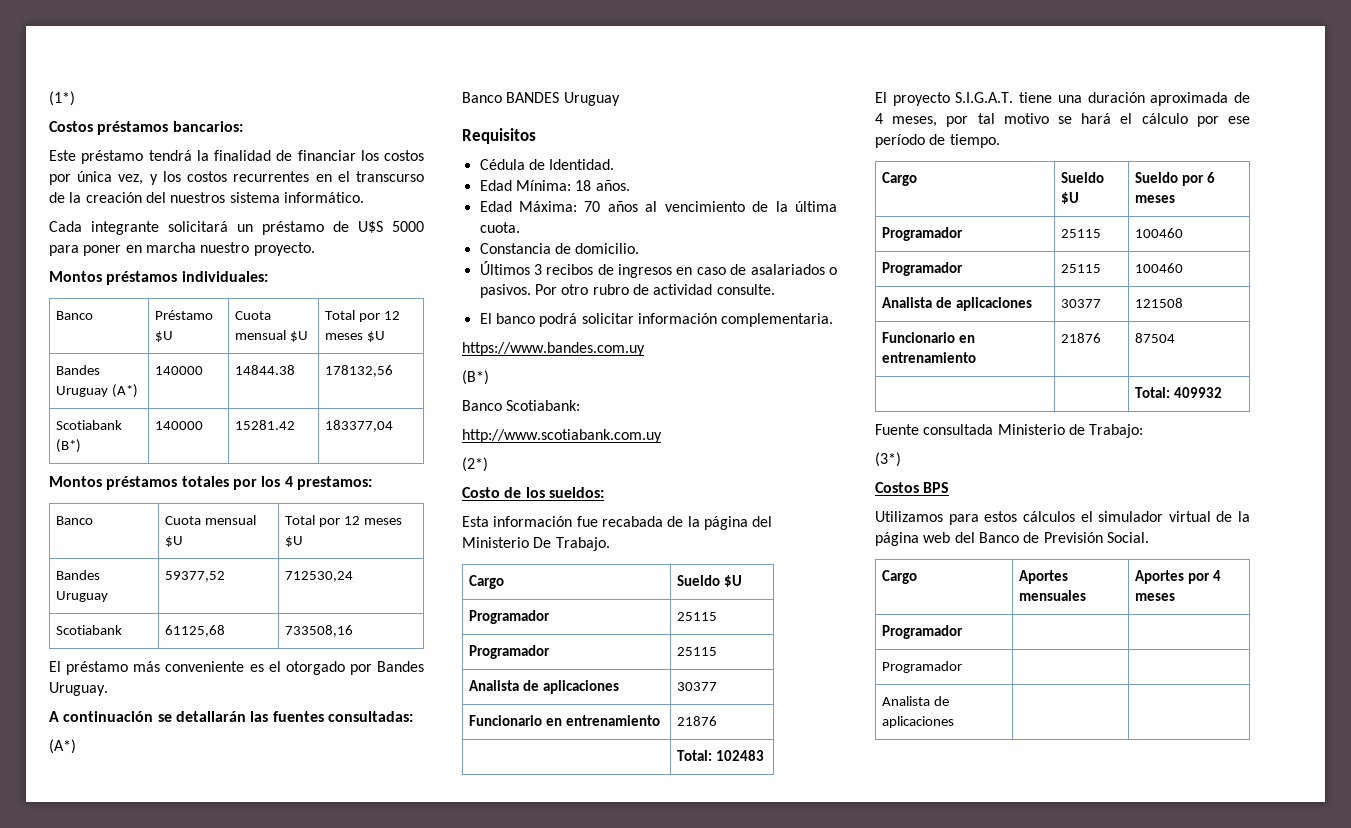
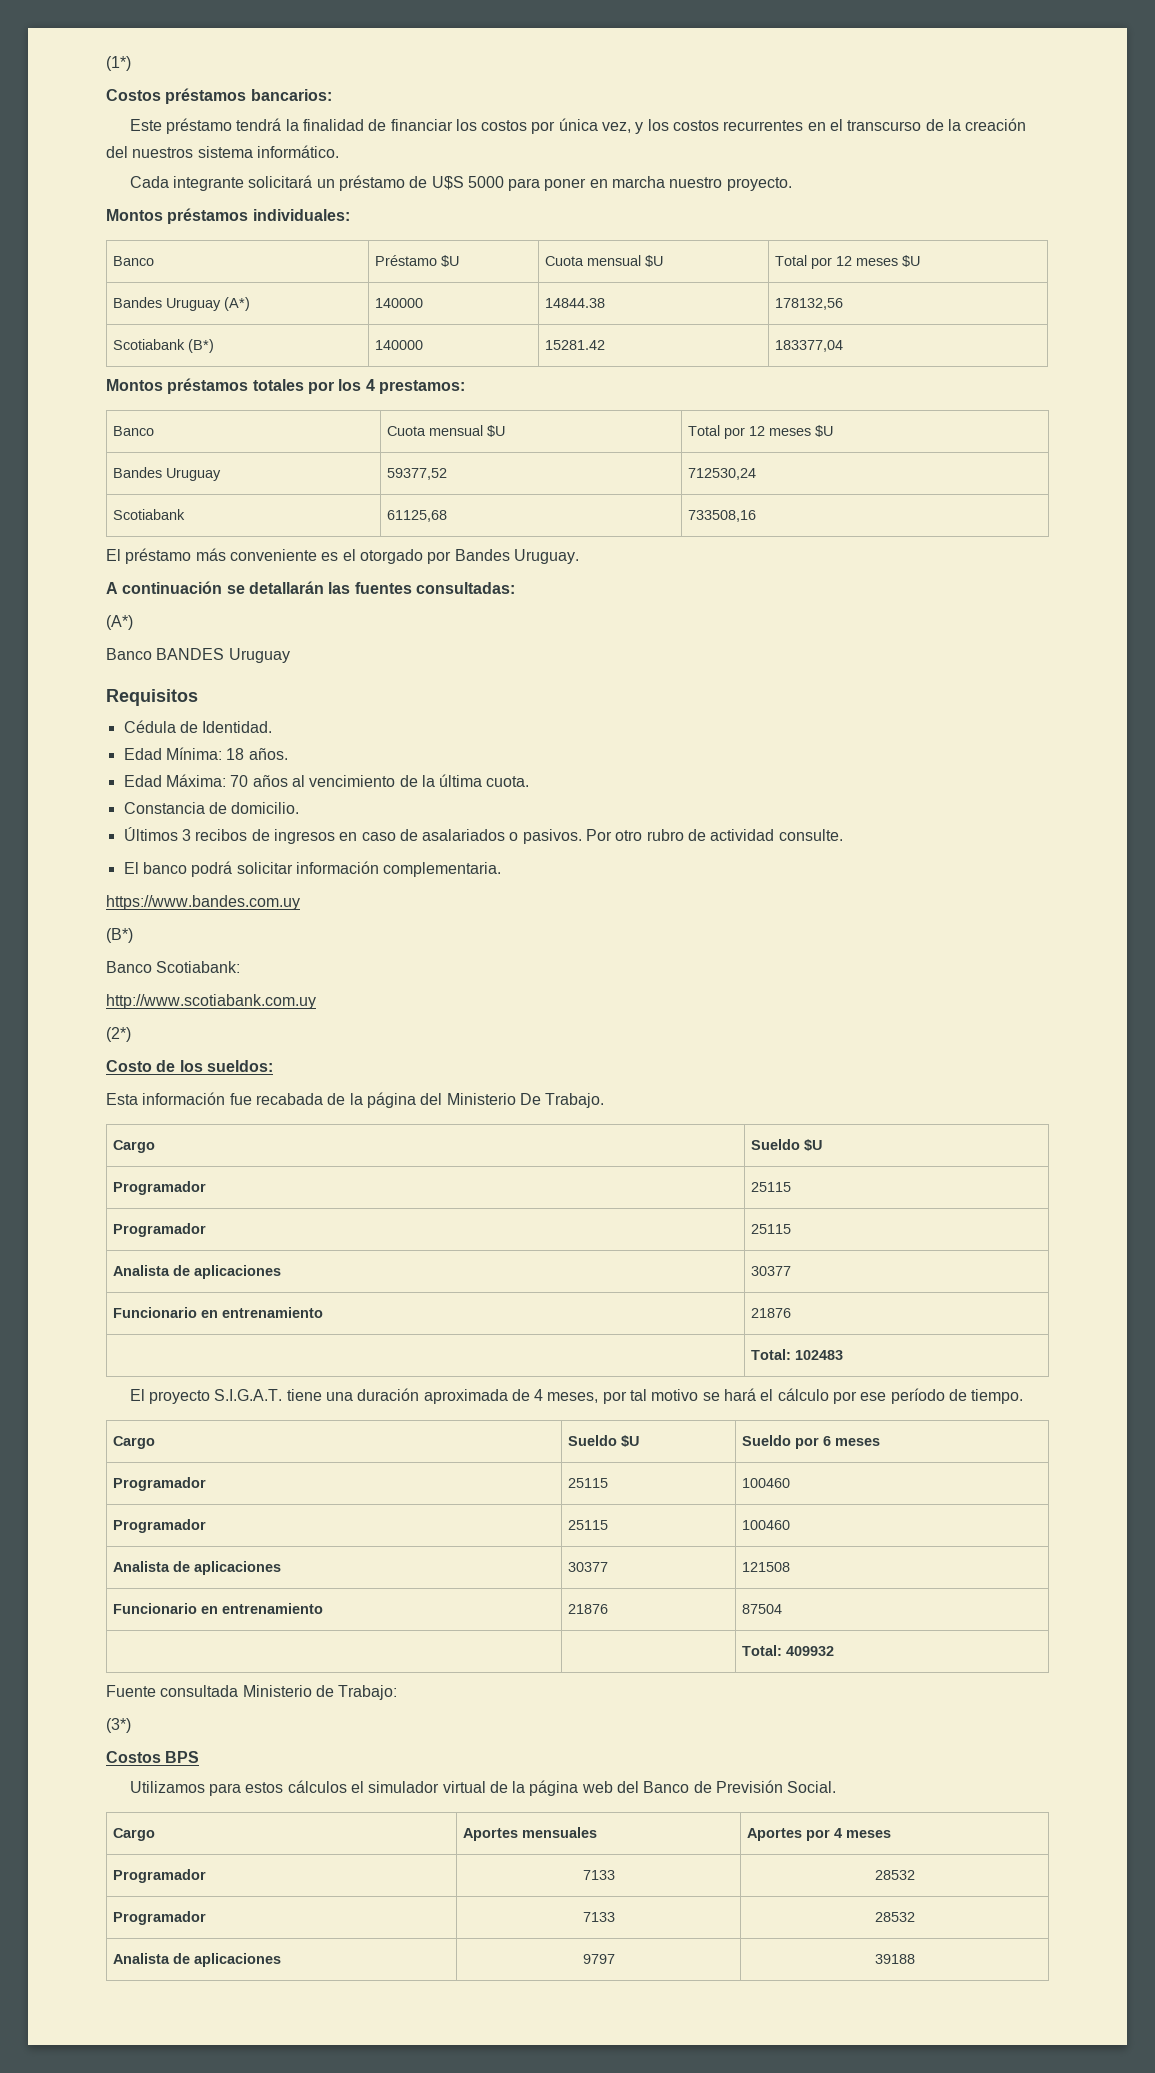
[882,661,963,673] [882,696,950,706] [882,716,955,728] | // Programador | | // Analista de aplicaciones | | -> [582,1870,615,1880] [874,1870,915,1880] [112,1911,206,1925] [582,1912,615,1922] [874,1912,915,1922] [112,1953,281,1967] [582,1954,615,1964] [874,1954,915,1964] 7133 | 28532 // Programador | 7133 | 28532 // Analista de aplicaciones | 9797 | 39188

